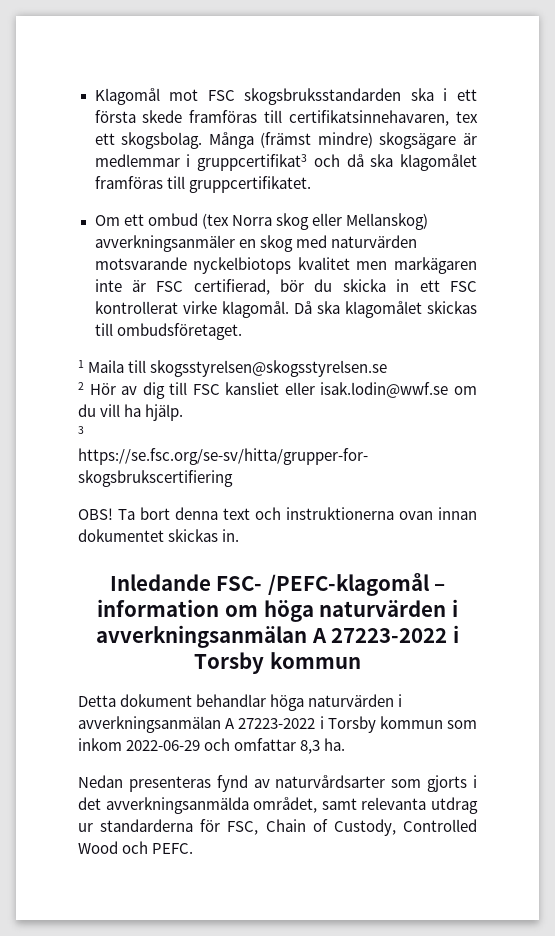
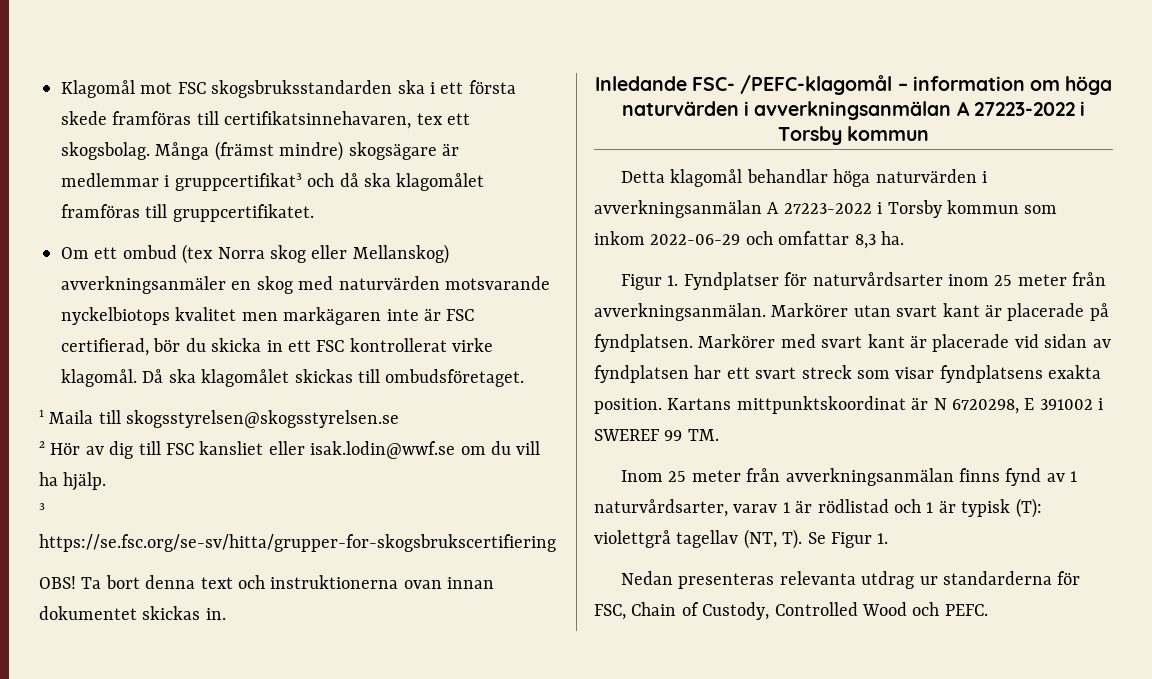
[120,694,193,707] dokument -> [670,169,743,187] klagomål
[78,775,478,792] [78,797,357,814] Nedan presenteras fynd av naturvårdsarter som gjorts i det avverkningsanmälda området, samt -> [620,272,1107,290] [594,303,1109,321] [594,334,1111,352] [594,365,1102,383] [594,396,1104,414] [594,429,719,441] [620,468,1078,486] [594,498,1042,518] [594,529,889,549] [620,571,775,589] Figur 1. Fyndplatser för naturvårdsarter inom 25 meter från avverkningsanmälan. Markörer utan svart kant är placerade på fyndplatsen. Markörer med svart kant är placerade vid sidan av fyndplatsen har ett svart streck som visar fyndplatsens exakta position. Kartans mittpunktskoordinat är N 6720298, E 391002 i SWEREF 99 TM. // Inom 25 meter från avverkningsanmälan finns fynd av 1 naturvårdsarter, varav 1 är rödlistad och 1 är typisk (T): violettgrå tagellav (NT, T). Se Figur 1. // Nedan presenteras

